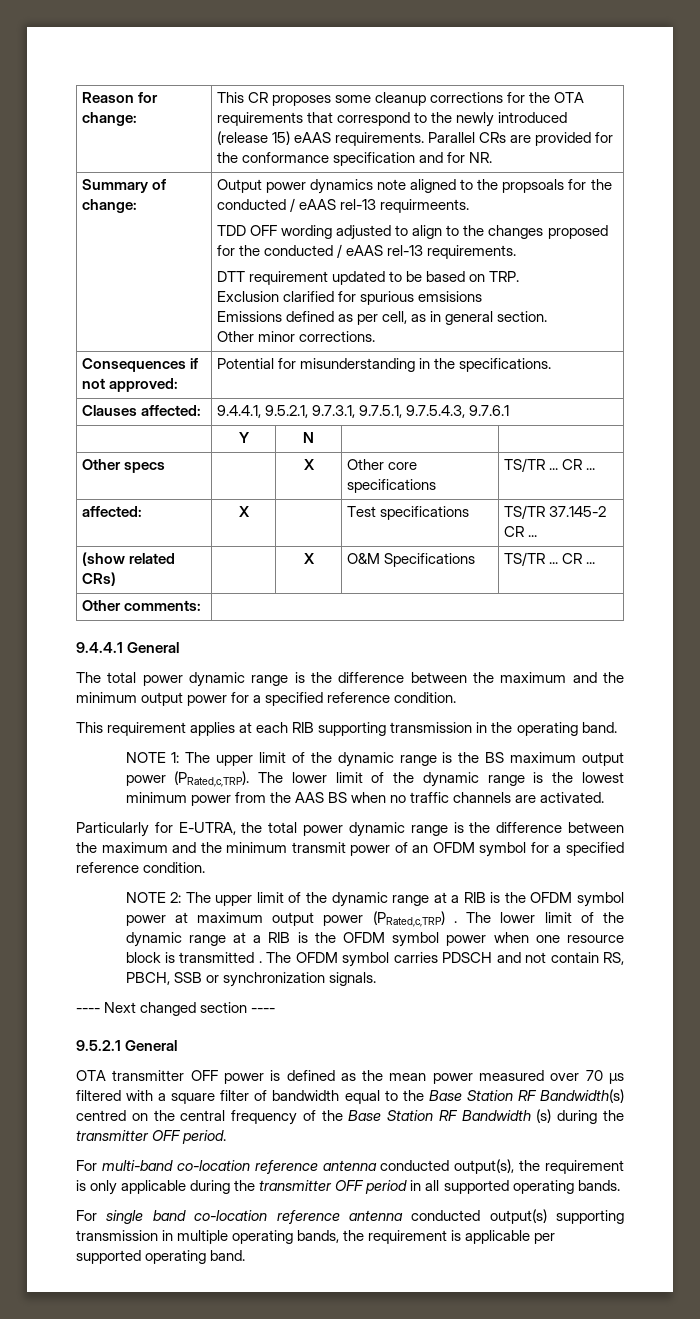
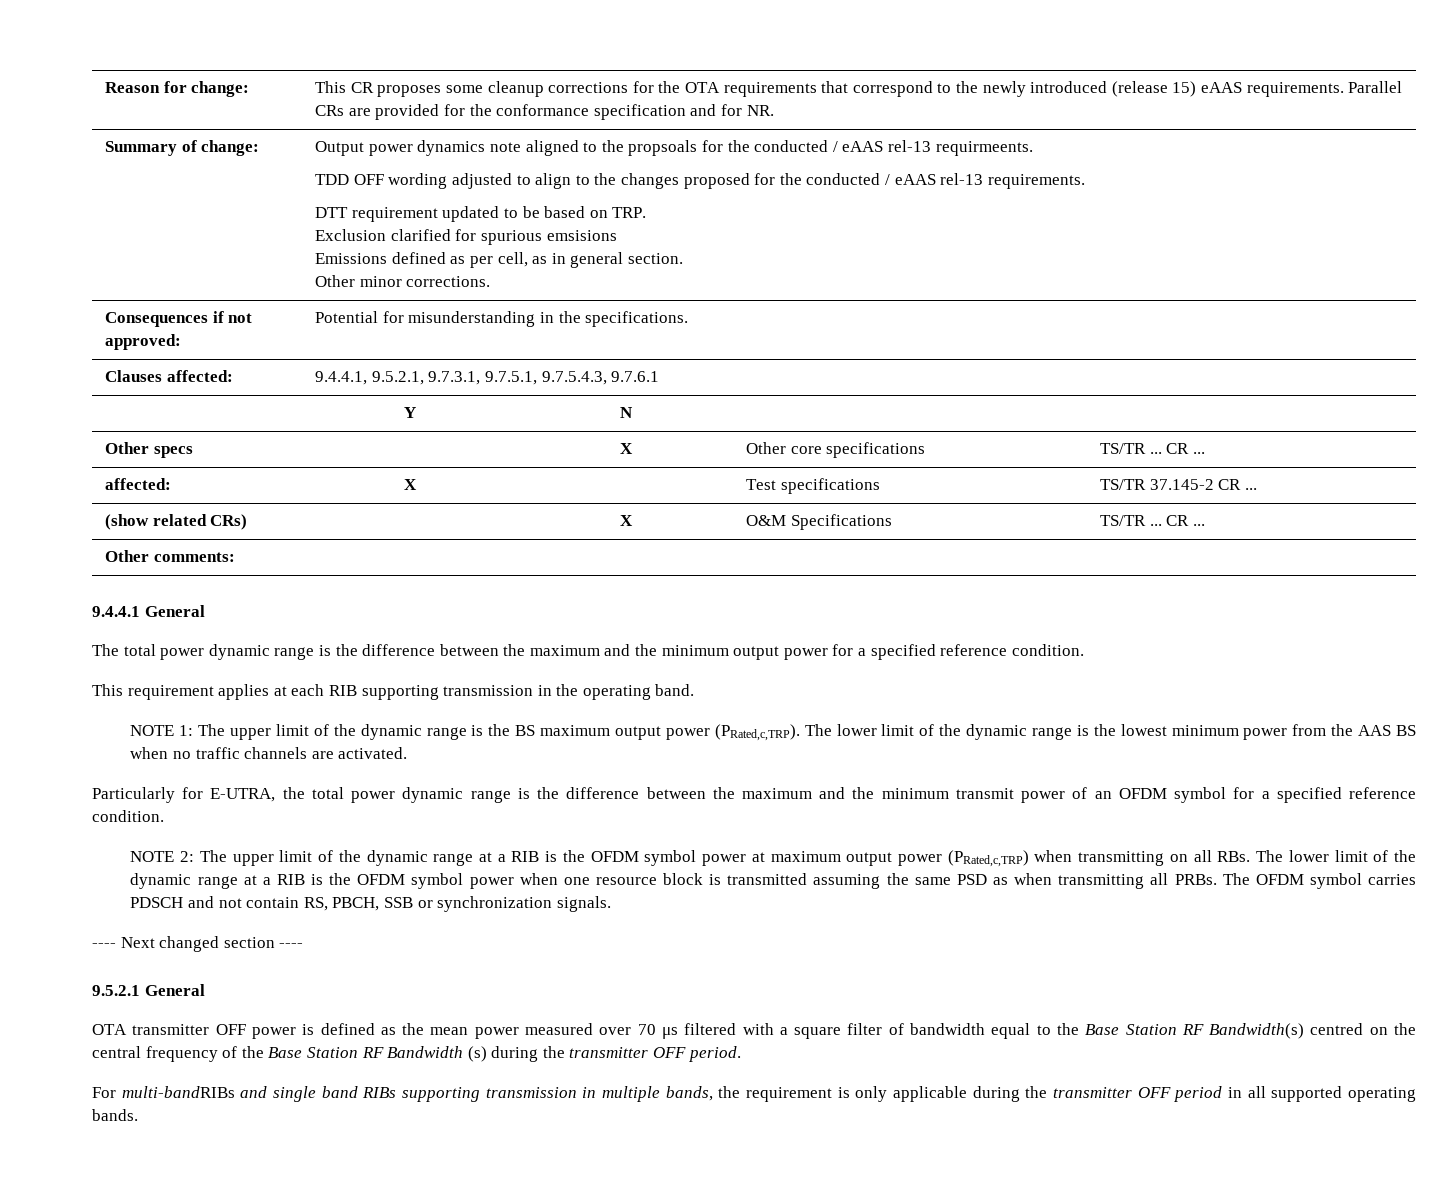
[453,921,457,923] . -> [1034,850,1251,866] when transmitting on all RBs.
[258,961,262,963] . -> [813,873,1217,889] assuming the same PSD as when transmitting all PRBs.
[101,1159,515,1174] multi-band co-location reference antenna conducted output(s), -> [121,1086,713,1102] multi-bandRIBs and single band RIBs supporting transmission in multiple bands,
[76,1209,624,1224] [76,1230,556,1244] [76,1250,246,1264] // For single band co-location reference antenna conducted output(s) supporting transmission in multiple operating bands, the requirement is applicable per supported operating band. -> (138, 1115) none

